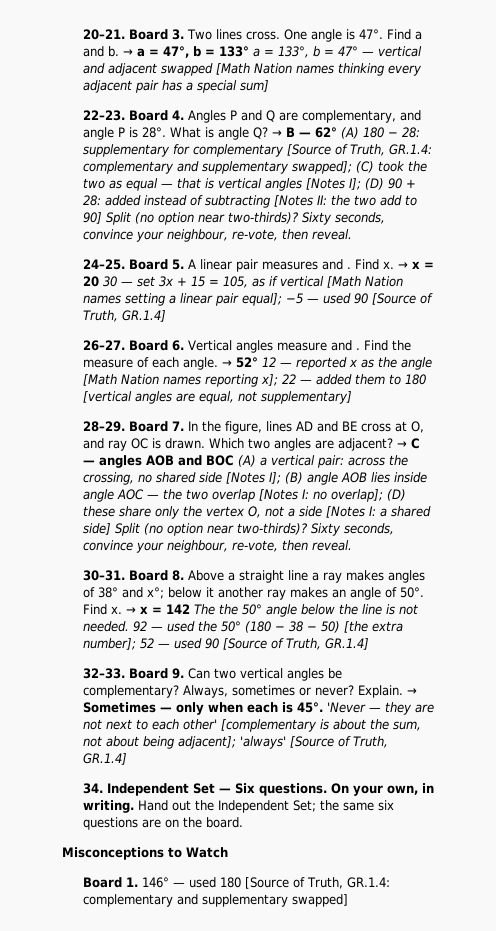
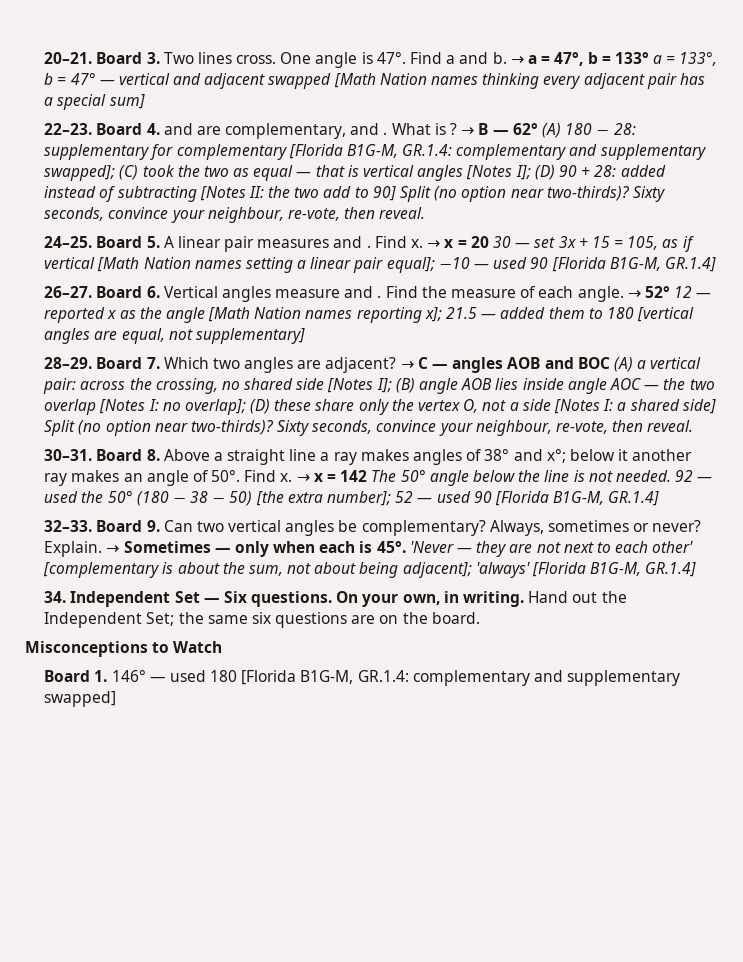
[187,110,421,123] [82,127,268,140] Angles P and Q are complementary, and angle P is 28°. What is angle Q? -> [163,123,458,139] and are complementary, and . What is ?
[286,144,385,156] [Source of Truth, -> [288,144,398,159] [Florida B1G-M,
[285,293,433,305] [82,310,118,322] −5 — used 90 [Source of Truth, -> [438,257,661,272] −10 — used 90 [Florida B1G-M,
[281,374,296,384] 22 -> [446,307,478,319] 21.5
[187,421,424,434] [82,438,205,451] In the figure, lines AD and BE cross at O, and ray OC is drawn. -> (160, 363) none
[218,604,238,615] the -> (397, 476) none
[222,638,321,650] [Source of Truth, -> [494,491,605,506] [Florida B1G-M,
[289,736,388,748] [Source of Truth, -> [532,562,642,577] [Florida B1G-M,
[244,877,343,889] [Source of Truth, -> [241,670,354,685] [Florida B1G-M,

